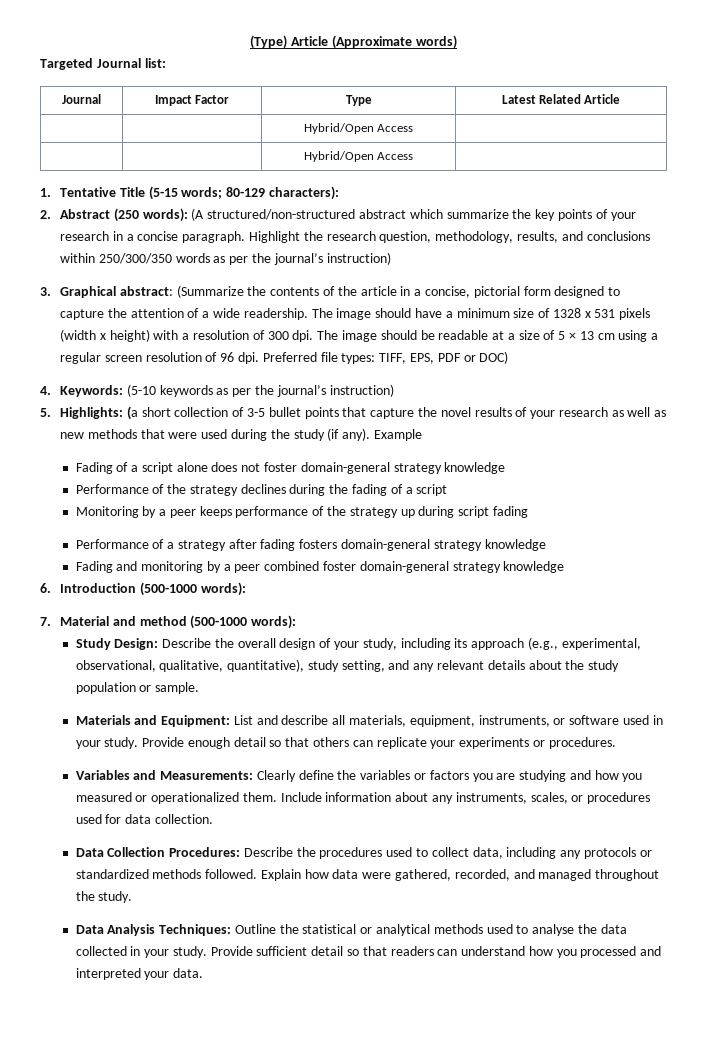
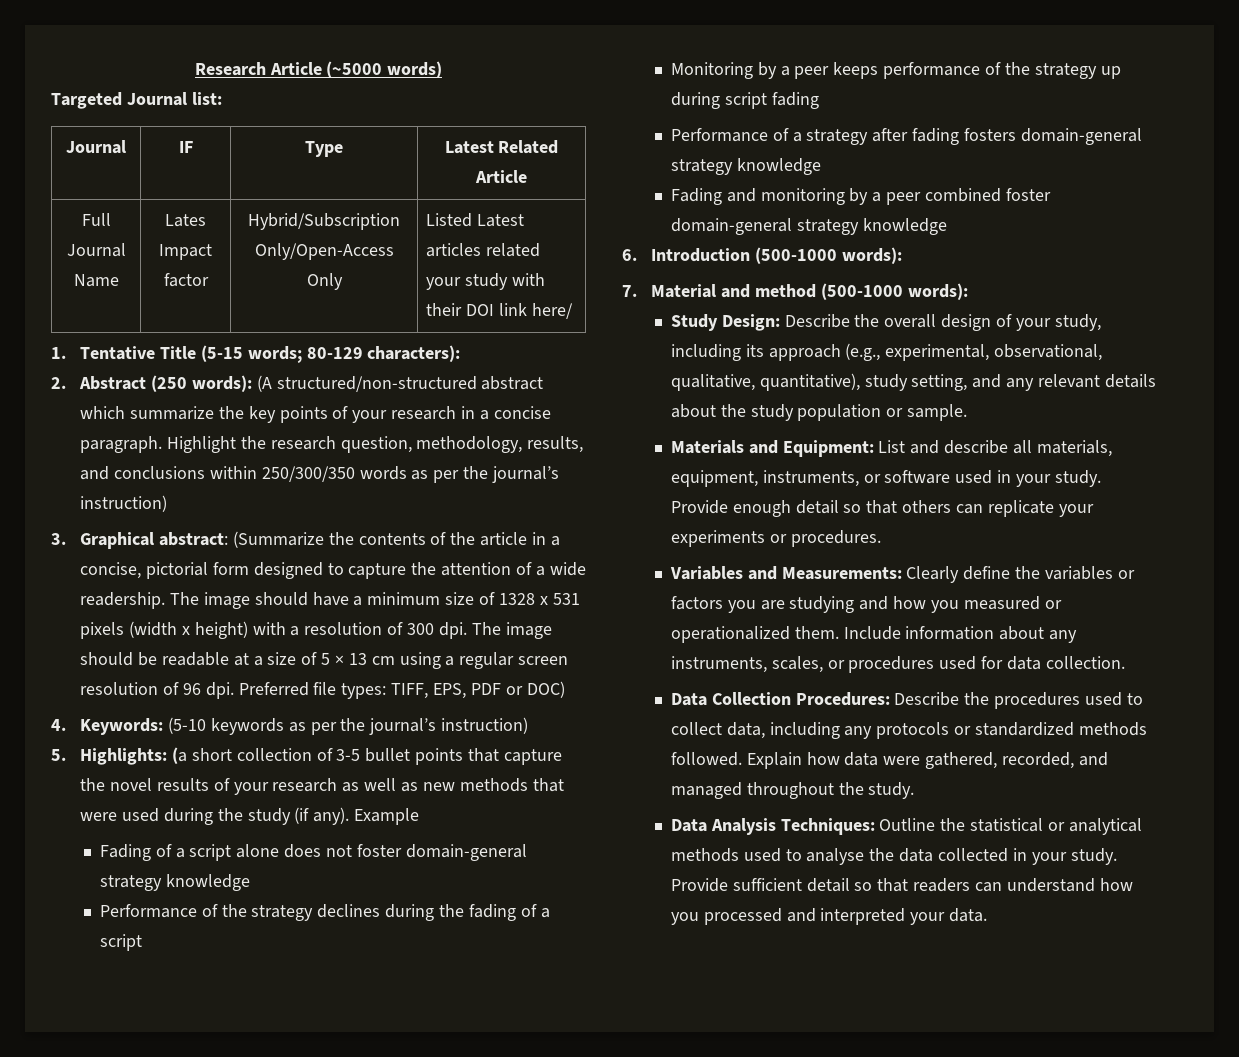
[250,35,412,49] (Type) Article (Approximate -> [194,61,383,78] Research Article (~5000
[154,95,230,106] Impact Factor -> [178,141,193,153] IF
[303,123,414,134] [303,151,414,162] | | Hybrid/Open Access | // | | Hybrid/Open Access | -> [81,213,111,226] [66,243,126,257] [73,274,119,287] [165,214,206,227] [159,244,212,260] [163,273,209,287] [248,213,400,230] [254,243,394,260] [306,273,343,290] [426,213,525,227] [426,243,541,257] [426,273,546,290] [426,303,574,319] Full Journal Name | Lates Impact factor | Hybrid/Subscription Only/Open-Access Only | Listed Latest articles related your study with their DOI link here/

